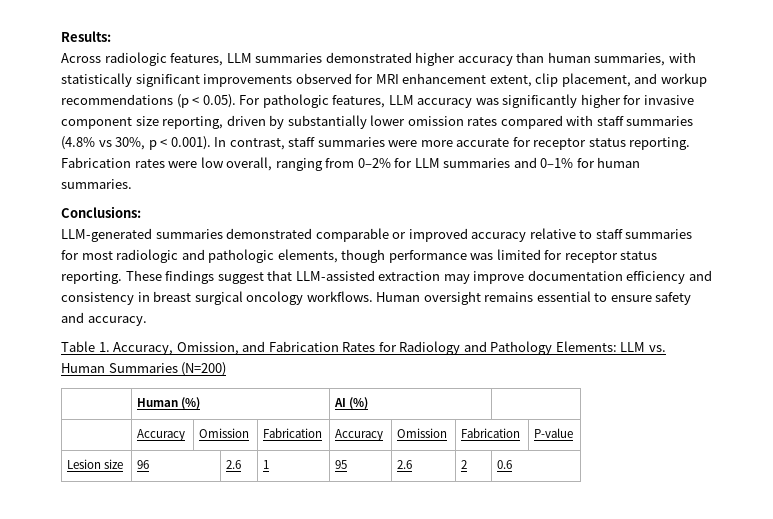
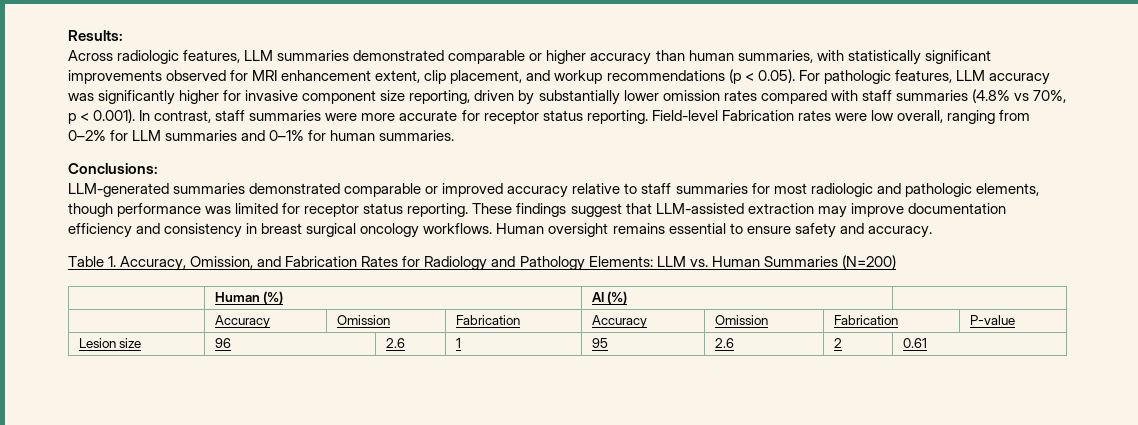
(412, 57) none -> [448,50,543,64] comparable or
[115,137,146,150] 30%, -> [1032,90,1066,103] 70%,
(691, 143) none -> [651,110,718,121] Field-level
[497,460,513,469] 0.6 -> [902,338,927,348] 0.61

